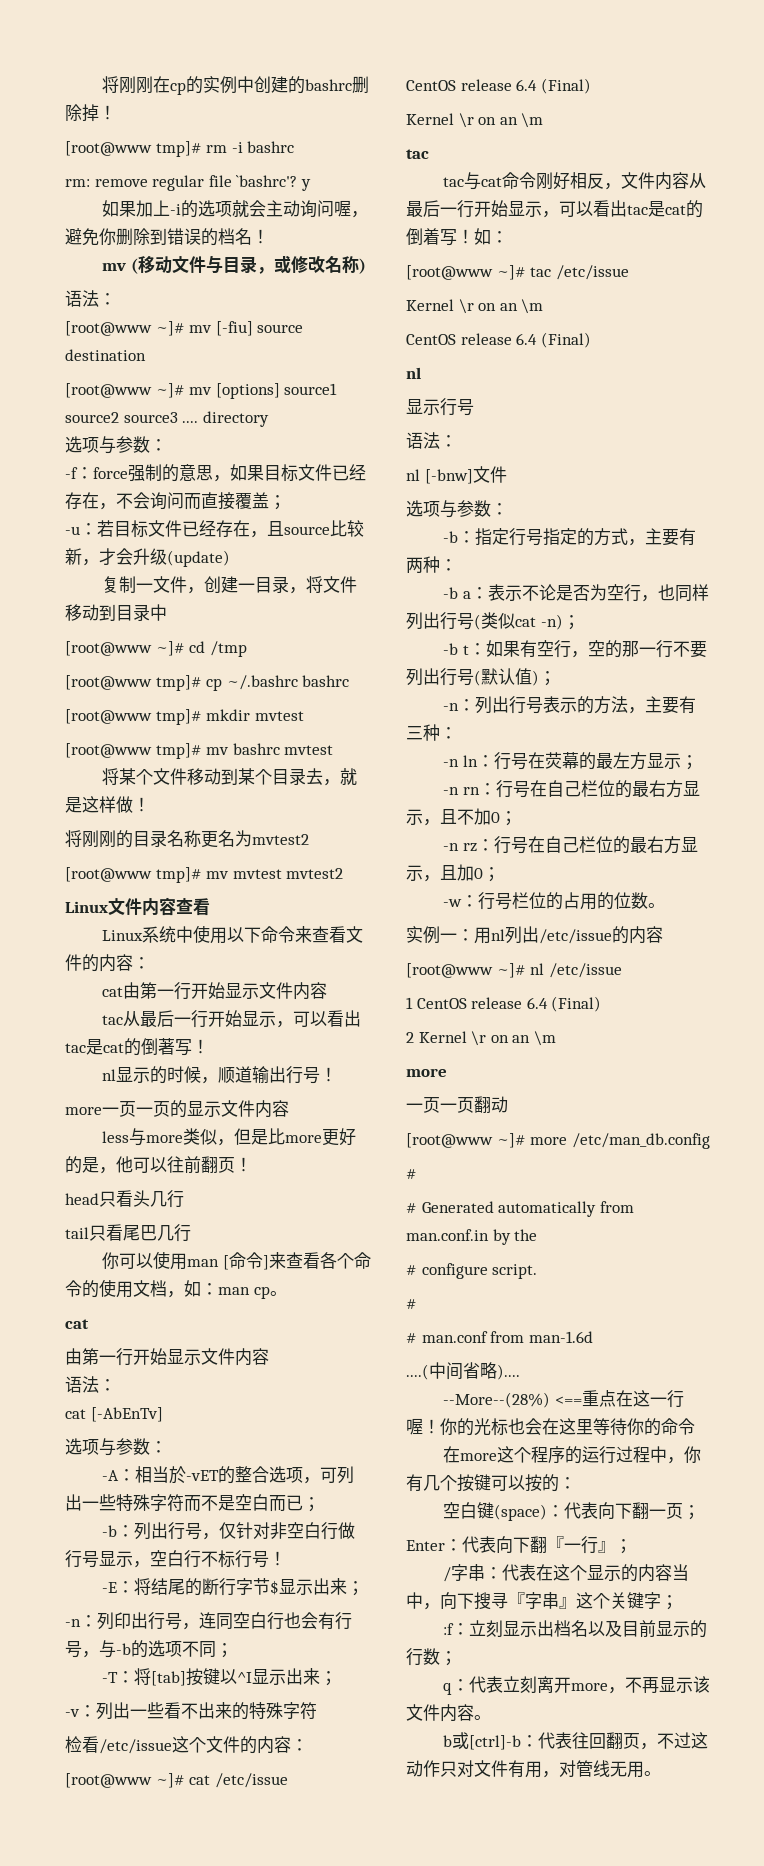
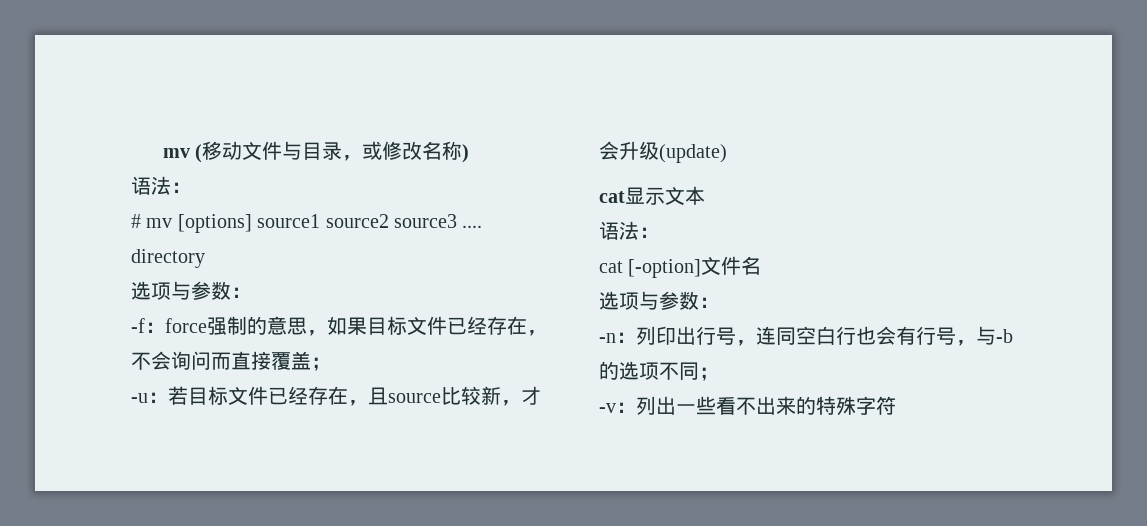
[102,76,370,95] [65,104,116,122] [65,141,295,157] [65,175,311,191] [102,200,369,218] [65,228,269,246] 将刚刚在cp的实例中创建的bashrc删除掉！ // [root@www tmp]# rm -i bashrc // rm: remove regular file `bashrc'? y // 如果加上-i的选项就会主动询问喔，避免你删除到错误的档名！ // -> (162, 153) none
[65,321,304,336] [65,349,146,361] [65,383,185,398] [root@www ~]# mv [-fiu] source destination // [root@www ~]# -> [131,214,141,228] #
[102,576,358,594] [65,604,167,621] [65,641,247,657] [65,675,350,691] [65,709,304,725] [65,743,334,759] [102,768,358,786] [65,796,150,813] [65,830,309,848] [65,867,344,883] [65,897,210,916] [102,925,364,944] [65,954,150,972] [102,982,328,1000] [102,1010,362,1028] [65,1038,209,1056] [102,1066,338,1084] [65,1100,289,1118] [102,1128,357,1146] [65,1156,252,1174] [65,1190,184,1208] [65,1224,191,1242] [102,1251,371,1270] [65,1279,287,1299] [65,1319,89,1329] [65,1348,269,1366] 复制一文件，创建一目录，将文件移动到目录中 // [root@www ~]# cd /tmp // [root@www tmp]# cp ~/.bashrc bashrc // [root@www tmp]# mkdir mvtest // [root@www tmp]# mv bashrc mvtest // 将某个文件移动到某个目录去，就是这样做！ // 将刚刚的目录名称更名为mvtest2 // [root@www tmp]# mv mvtest mvtest2 // Linux文件内容查看 // Linux系统中使用以下命令来查看文件的内容： // cat由第一行开始显示文件内容 // tac从最后一行开始显示，可以看出tac是cat的倒著写！ // nl显示的时候，顺道输出行号！ // more一页一页的显示文件内容 // less与more类似，但是比more更好的是，他可以往前翻页！ // head只看头几行 // tail只看尾巴几行 // 你可以使用man [命令]来查看各个命令的使用文档，如：man cp。 // cat // 由第一行开始显示文件内容 -> [599,186,705,205] cat显示文本
[90,1407,163,1422] [65,1438,167,1456] [102,1466,355,1484] [65,1494,320,1512] [102,1522,356,1540] [65,1550,286,1568] [102,1578,365,1596] [-AbEnTv] // 选项与参数： // -A：相当於-vET的整合选项，可列出一些特殊字符而不是空白而已； // -b：列出行号，仅针对非空白行做行号显示，空白行不标行号！ // -E：将结尾的断行字节$显示出来； -> [628,256,762,278] [599,291,719,310] [-option]文件名 // 选项与参数：
[102,1668,338,1686] // -T：将[tab]按键以^I显示出来； -> (719, 374) none
[65,1736,308,1754] [65,1773,288,1788] [406,78,591,94] [406,113,544,128] [406,149,429,159] [443,172,707,190] [406,200,703,218] [406,228,508,246] [406,265,629,280] [406,299,544,314] [406,332,591,348] [406,367,421,379] [406,398,474,416] [406,432,457,449] [406,466,507,484] [406,500,508,518] [443,528,697,546] [406,556,457,573] [443,584,709,602] [406,612,580,630] [443,640,707,658] [406,668,556,686] [443,696,697,714] [406,724,457,741] [443,752,698,770] [443,780,700,798] [406,808,517,826] [443,836,698,854] [406,864,500,882] [443,892,666,910] [406,926,663,944] [406,963,622,978] [406,996,602,1012] [406,1031,556,1046] [406,1068,447,1077] [406,1096,508,1113] [406,1133,710,1149] [406,1169,417,1179] [406,1201,634,1217] [406,1229,538,1245] [406,1263,538,1279] [406,1299,417,1309] [406,1331,593,1343] [406,1362,520,1380] [443,1390,684,1408] [406,1418,695,1436] [443,1446,702,1464] [406,1474,576,1492] [443,1502,701,1521] [406,1536,632,1554] [443,1564,690,1582] [406,1592,678,1610] [443,1620,708,1638] [406,1648,457,1666] [443,1676,711,1695] [406,1704,491,1722] [443,1732,709,1750] [406,1760,661,1778] // 检看/etc/issue这个文件的内容： // [root@www ~]# cat /etc/issue // CentOS release 6.4 (Final) // Kernel \r on an \m // tac // tac与cat命令刚好相反，文件内容从最后一行开始显示，可以看出tac是cat的倒着写！如： // [root@www ~]# tac /etc/issue // Kernel \r on an \m // CentOS release 6.4 (Final) // nl // 显示行号 // 语法： // nl [-bnw]文件 // 选项与参数： // -b：指定行号指定的方式，主要有两种： // -b a：表示不论是否为空行，也同样列出行号(类似cat -n)； // -b t：如果有空行，空的那一行不要列出行号(默认值)； // -n：列出行号表示的方法，主要有三种： // -n ln：行号在荧幕的最左方显示； // -n rn：行号在自己栏位的最右方显示，且不加0； // -n rz：行号在自己栏位的最右方显示，且加0； // -w：行号栏位的占用的位数。 // 实例一：用nl列出/etc/issue的内容 // [root@www ~]# nl /etc/issue // 1 CentOS release 6.4 (Final) // 2 Kernel \r on an \m // more // 一页一页翻动 // [root@www ~]# more /etc/man_db.config // # // # Generated automatically from man.conf.in by the // # configure script. // # // # man.conf from man-1.6d // ....(中间省略).... // --More--(28%) <==重点在这一行喔！你的光标也会在这里等待你的命令 // 在more这个程序的运行过程中，你有几个按键可以按的： // 空白键(space)：代表向下翻一页； // Enter：代表向下翻『一行』； // /字串：代表在这个显示的内容当中，向下搜寻『字串』这个关键字； // :f：立刻显示出档名以及目前显示的行数； // q：代表立刻离开more，不再显示该文件内容。 // b或[ctrl]-b：代表往回翻页，不过这动作只对文件有用，对管线无用。 -> (896, 405) none

